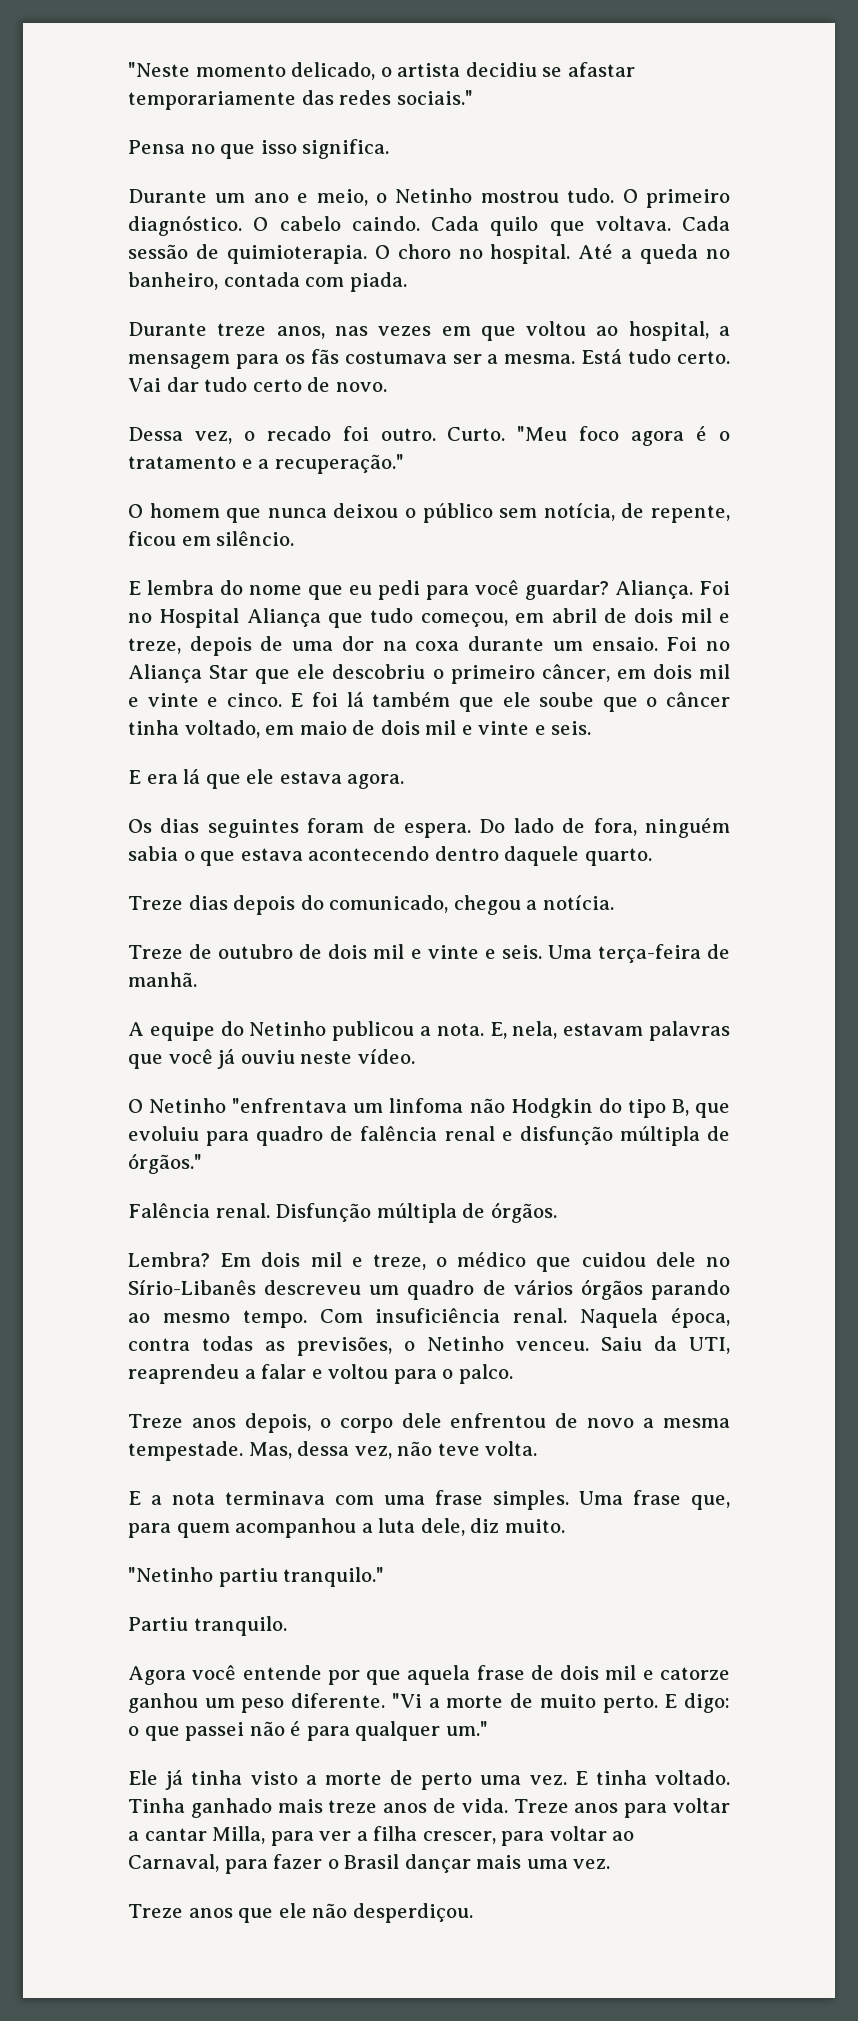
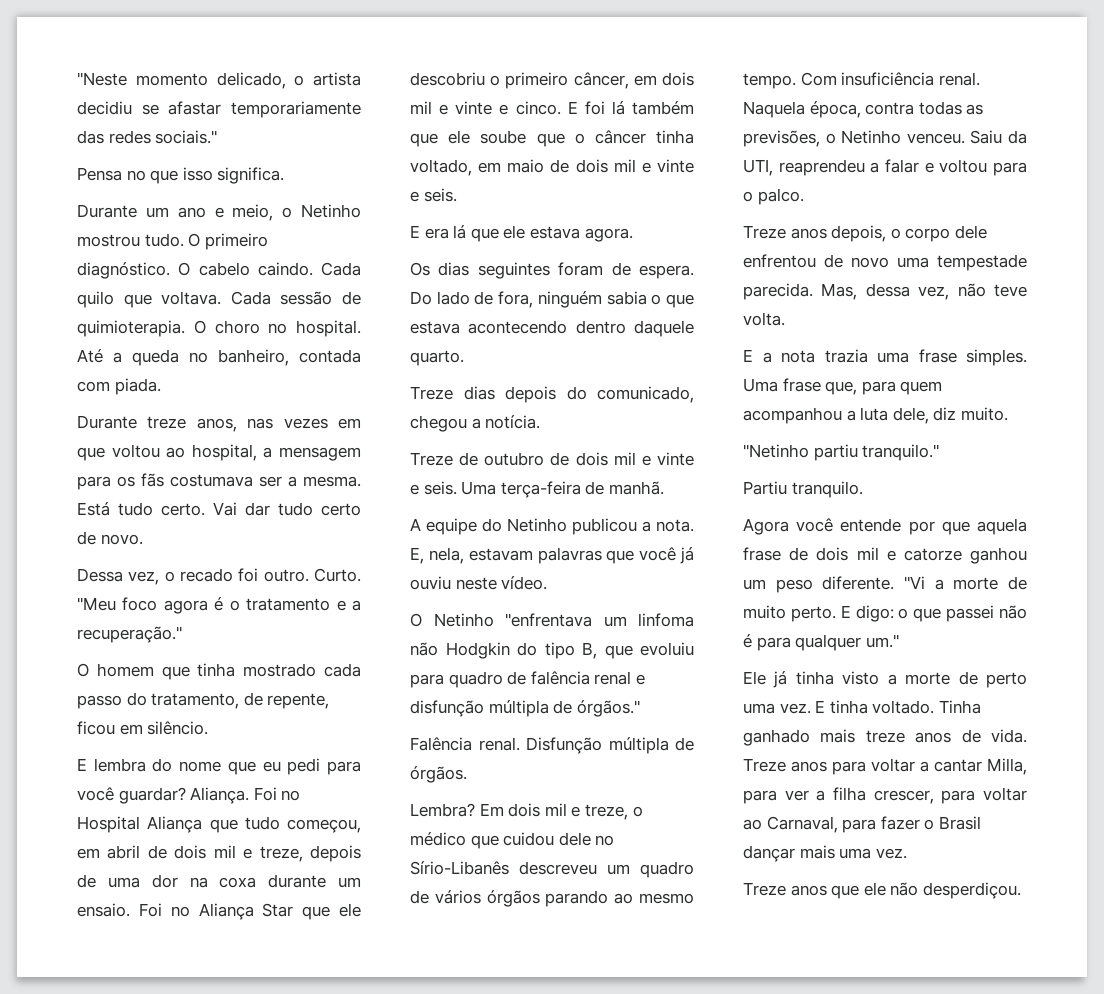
[267,503,615,523] nunca deixou o público sem notícia, -> [197,663,361,677] [77,692,240,709] tinha mostrado cada passo do tratamento,
[643,1418,730,1428] [128,1441,243,1461] a mesma tempestade. -> [897,254,1027,271] [743,283,813,300] uma tempestade parecida.
[225,1491,374,1505] terminava com -> [824,349,868,363] trazia

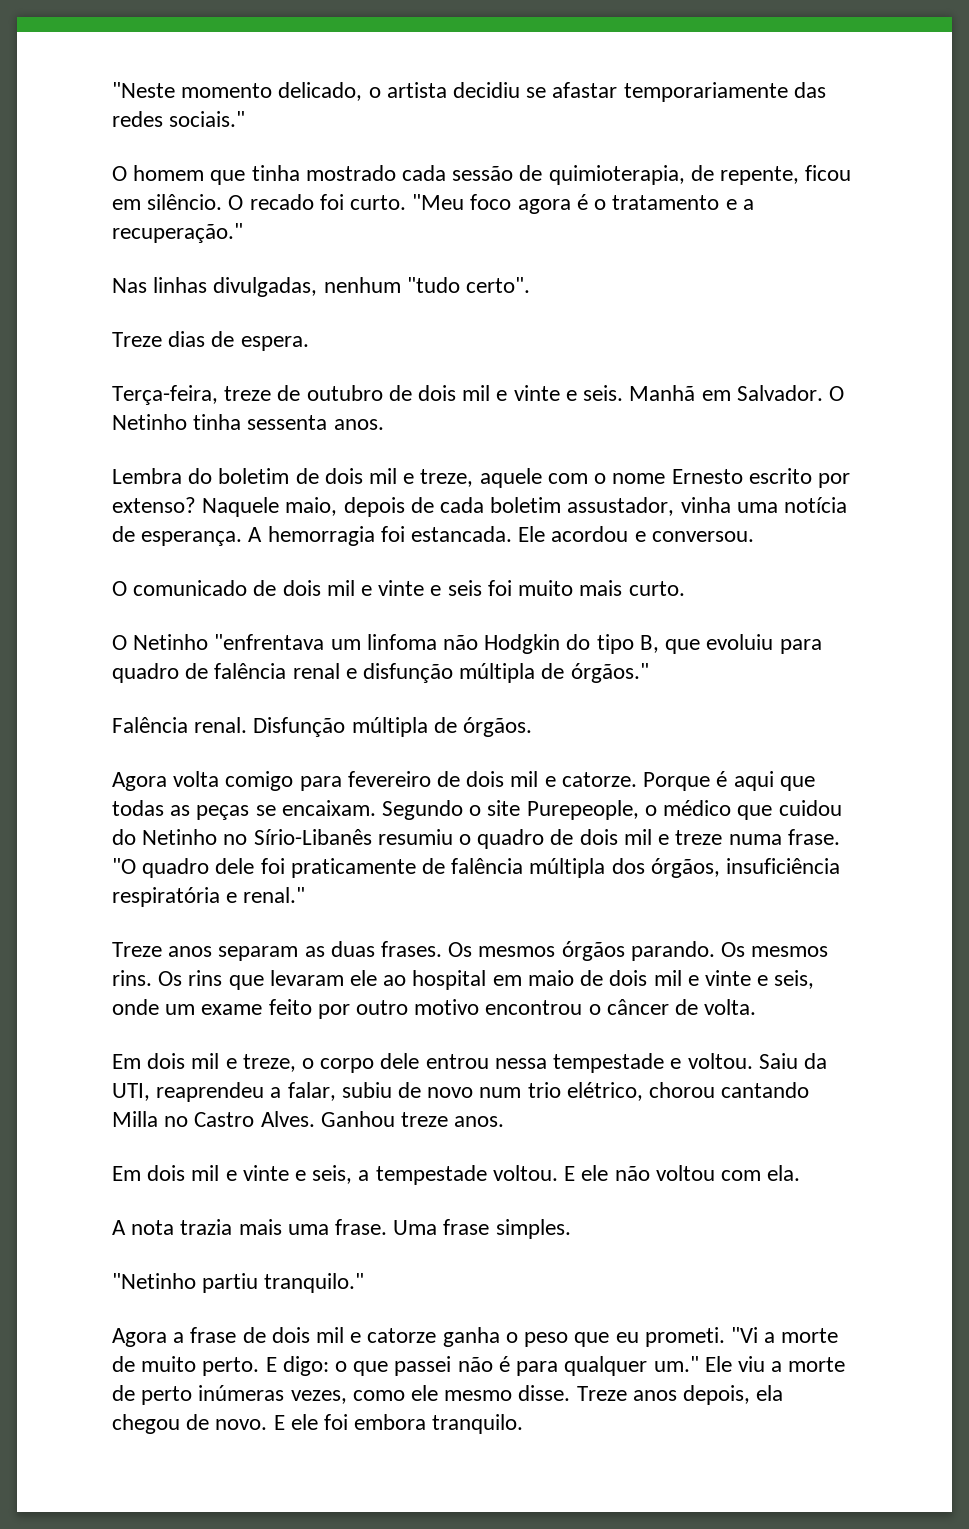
[77,167,285,184] [77,204,361,221] [77,233,268,250] [77,262,361,279] [77,291,361,308] [77,320,361,337] [77,349,361,366] [77,378,161,395] [77,415,361,432] [77,444,361,461] [77,473,361,490] [77,502,361,516] [77,531,143,545] [77,568,361,585] Pensa no que isso significa. // Durante um ano e meio, o Netinho mostrou tudo. O primeiro diagnóstico. O cabelo caindo. Cada quilo que voltava. Cada sessão de quimioterapia. O choro no hospital. Até a queda no banheiro, contada com piada. // Durante treze anos, nas vezes em que voltou ao hospital, a mensagem para os fãs costumava ser a mesma. Está tudo certo. Vai dar tudo certo de novo. // Dessa vez, o recado foi outro. Curto. -> [112,165,852,185] [112,194,407,210] O homem que tinha mostrado cada sessão de quimioterapia, de repente, ficou em silêncio. O recado foi curto.
[77,663,361,680] [77,692,330,709] [77,721,209,735] [77,758,362,775] [77,787,301,804] [77,816,361,833] [77,845,361,862] [77,874,361,888] [77,903,361,920] [410,72,694,89] [410,101,694,115] [410,130,694,147] [410,159,694,176] [410,188,457,202] [410,225,633,242] [410,262,694,279] [410,291,694,308] [410,320,694,337] [410,350,464,366] [410,386,694,403] [410,415,541,432] [410,452,453,466] O homem que tinha mostrado cada passo do tratamento, de repente, ficou em silêncio. // E lembra do nome que eu pedi para você guardar? Aliança. Foi no Hospital Aliança que tudo começou, em abril de dois mil e treze, depois de uma dor na coxa durante um ensaio. Foi no Aliança Star que ele descobriu o primeiro câncer, em dois mil e vinte e cinco. E foi lá também que ele soube que o câncer tinha voltado, em maio de dois mil e vinte e seis. // E era lá que ele estava agora. // Os dias seguintes foram de espera. Do lado de fora, ninguém sabia o que estava acontecendo dentro daquele quarto. // Treze dias depois do comunicado, chegou a notícia. // Treze -> [112,277,531,297] [112,331,309,351] [112,385,272,405] Nas linhas divulgadas, nenhum "tudo certo". // Treze dias de espera. // Terça-feira, treze
[461,481,664,498] [410,518,694,535] [410,547,694,564] [410,576,548,590] Uma terça-feira de manhã. // A equipe do Netinho publicou a nota. E, nela, estavam palavras que você já ouviu neste vídeo. -> [629,385,844,401] [112,414,384,430] [112,468,850,488] [112,497,848,517] [112,526,754,546] [112,580,685,596] Manhã em Salvador. O Netinho tinha sessenta anos. // Lembra do boletim de dois mil e treze, aquele com o nome Ernesto escrito por extenso? Naquele maio, depois de cada boletim assustador, vinha uma notícia de esperança. A hemorragia foi estancada. Ele acordou e conversou. // O comunicado de dois mil e vinte e seis foi muito mais curto.
[410,803,475,817] Lembra? -> [112,771,815,791] [112,800,842,820] [112,829,840,849] [112,858,841,878] [112,887,306,907] [112,941,829,961] [112,970,815,990] [112,999,757,1019] Agora volta comigo para fevereiro de dois mil e catorze. Porque é aqui que todas as peças se encaixam. Segundo o site Purepeople, o médico que cuidou do Netinho no Sírio-Libanês resumiu o quadro de dois mil e treze numa frase. "O quadro dele foi praticamente de falência múltipla dos órgãos, insuficiência respiratória e renal." // Treze anos separam as duas frases. Os mesmos órgãos parando. Os mesmos rins. Os rins que levaram ele ao hospital em maio de dois mil e vinte e seis, onde um exame feito por outro motivo encontrou o câncer de volta. //
[410,832,615,849] [410,861,694,878] [410,890,694,907] [743,72,980,89] [743,101,984,118] [743,130,965,147] médico que cuidou dele no Sírio-Libanês descreveu um quadro de vários órgãos parando ao mesmo tempo. Com insuficiência renal. Naquela época, contra todas as previsões, o Netinho venceu. -> [320,1053,753,1073] corpo dele entrou nessa tempestade e voltou.
[885,159,1027,176] [743,188,804,205] [743,225,987,242] [743,254,1027,271] [743,283,1027,300] [743,312,785,326] [743,349,1027,366] [743,378,943,395] [743,407,1008,424] falar e voltou para o palco. // Treze anos depois, o corpo dele enfrentou de novo uma tempestade parecida. Mas, dessa vez, não teve volta. // E a nota trazia uma frase simples. Uma frase que, para quem acompanhou a luta dele, diz muito. -> [287,1082,810,1101] [112,1111,505,1127] [112,1165,801,1185] [112,1219,571,1239] falar, subiu de novo num trio elétrico, chorou cantando Milla no Castro Alves. Ganhou treze anos. // Em dois mil e vinte e seis, a tempestade voltou. E ele não voltou com ela. // A nota trazia mais uma frase. Uma frase simples.
[743,481,863,498] [743,518,1027,535] // Partiu tranquilo. // Agora você entende por que aquela -> [112,1328,185,1347] // Agora a
[970,547,1027,564] [743,576,895,593] ganhou um peso diferente. -> [442,1327,725,1347] ganha o peso que eu prometi.
[743,671,1027,688] [743,700,981,714] [743,729,1027,746] [743,758,1027,775] [743,787,1027,804] [743,816,981,833] [743,845,907,862] [743,882,1021,899] // Ele já tinha visto a morte de perto uma vez. E tinha voltado. Tinha ganhado mais treze anos de vida. Treze anos para voltar a cantar Milla, para ver a filha crescer, para voltar ao Carnaval, para fazer o Brasil dançar mais uma vez. // Treze anos que ele não desperdiçou. -> [704,1356,846,1372] [112,1385,784,1405] [112,1414,524,1434] Ele viu a morte de perto inúmeras vezes, como ele mesmo disse. Treze anos depois, ela chegou de novo. E ele foi embora tranquilo.

